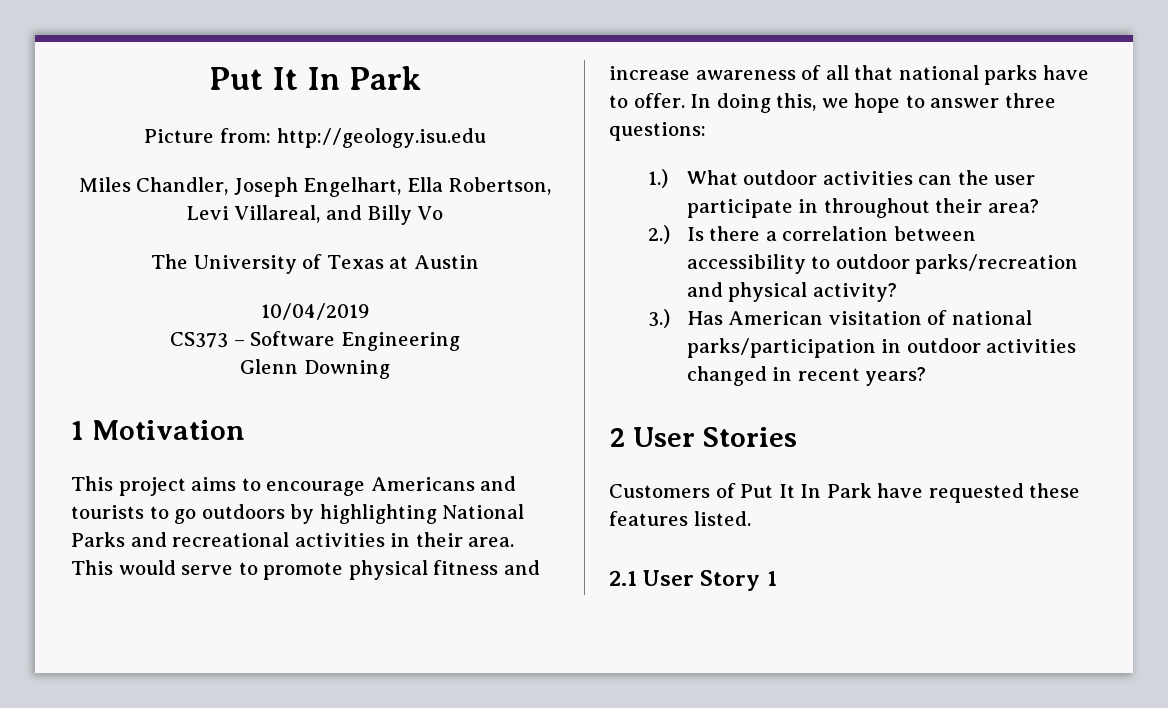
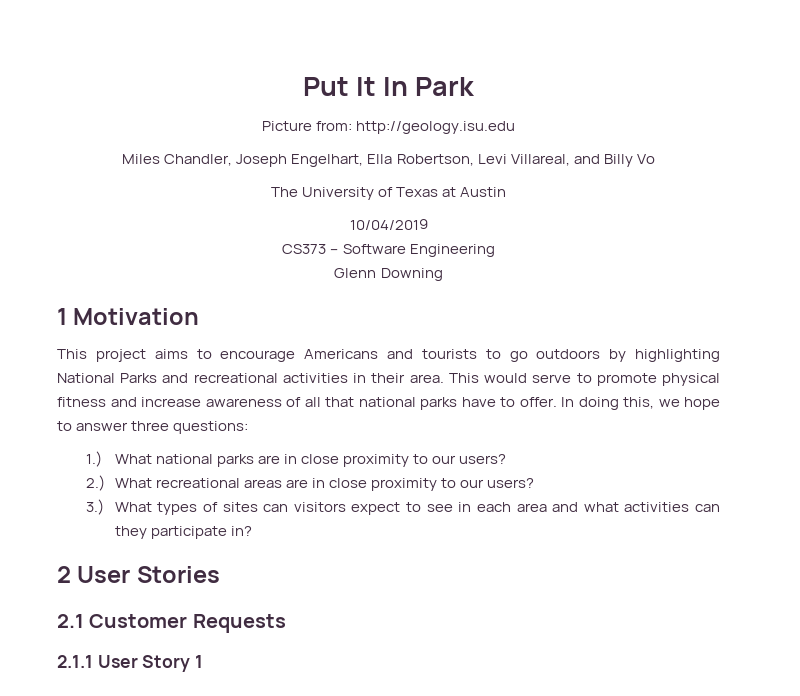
[743,170,1036,185] [686,198,1039,218] [647,225,976,244] [686,254,1079,274] [686,282,897,302] [647,309,1032,328] [686,338,1077,358] [686,366,927,386] [609,427,797,447] [609,483,1081,503] [609,511,751,526] [609,570,637,586] outdoor activities can the user participate in throughout their area? // 2.) Is there a correlation between accessibility to outdoor parks/recreation and physical activity? // 3.) Has American visitation of national parks/participation in outdoor activities changed in recent years? // 2 User Stories // Customers of Put It In Park have requested these features listed. // 2.1 -> [155,454,507,467] [85,475,535,491] [85,499,720,515] [114,526,252,539] [57,566,220,583] [57,614,286,633] [57,655,93,668] national parks are in close proximity to our users? // 2.) What recreational areas are in close proximity to our users? // 3.) What types of sites can visitors expect to see in each area and what activities can they participate in? // 2 User Stories // 2.1 Customer Requests // 2.1.1

